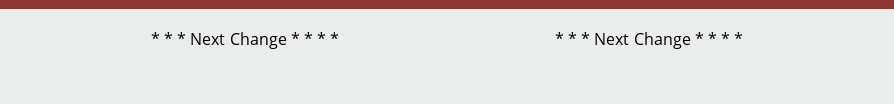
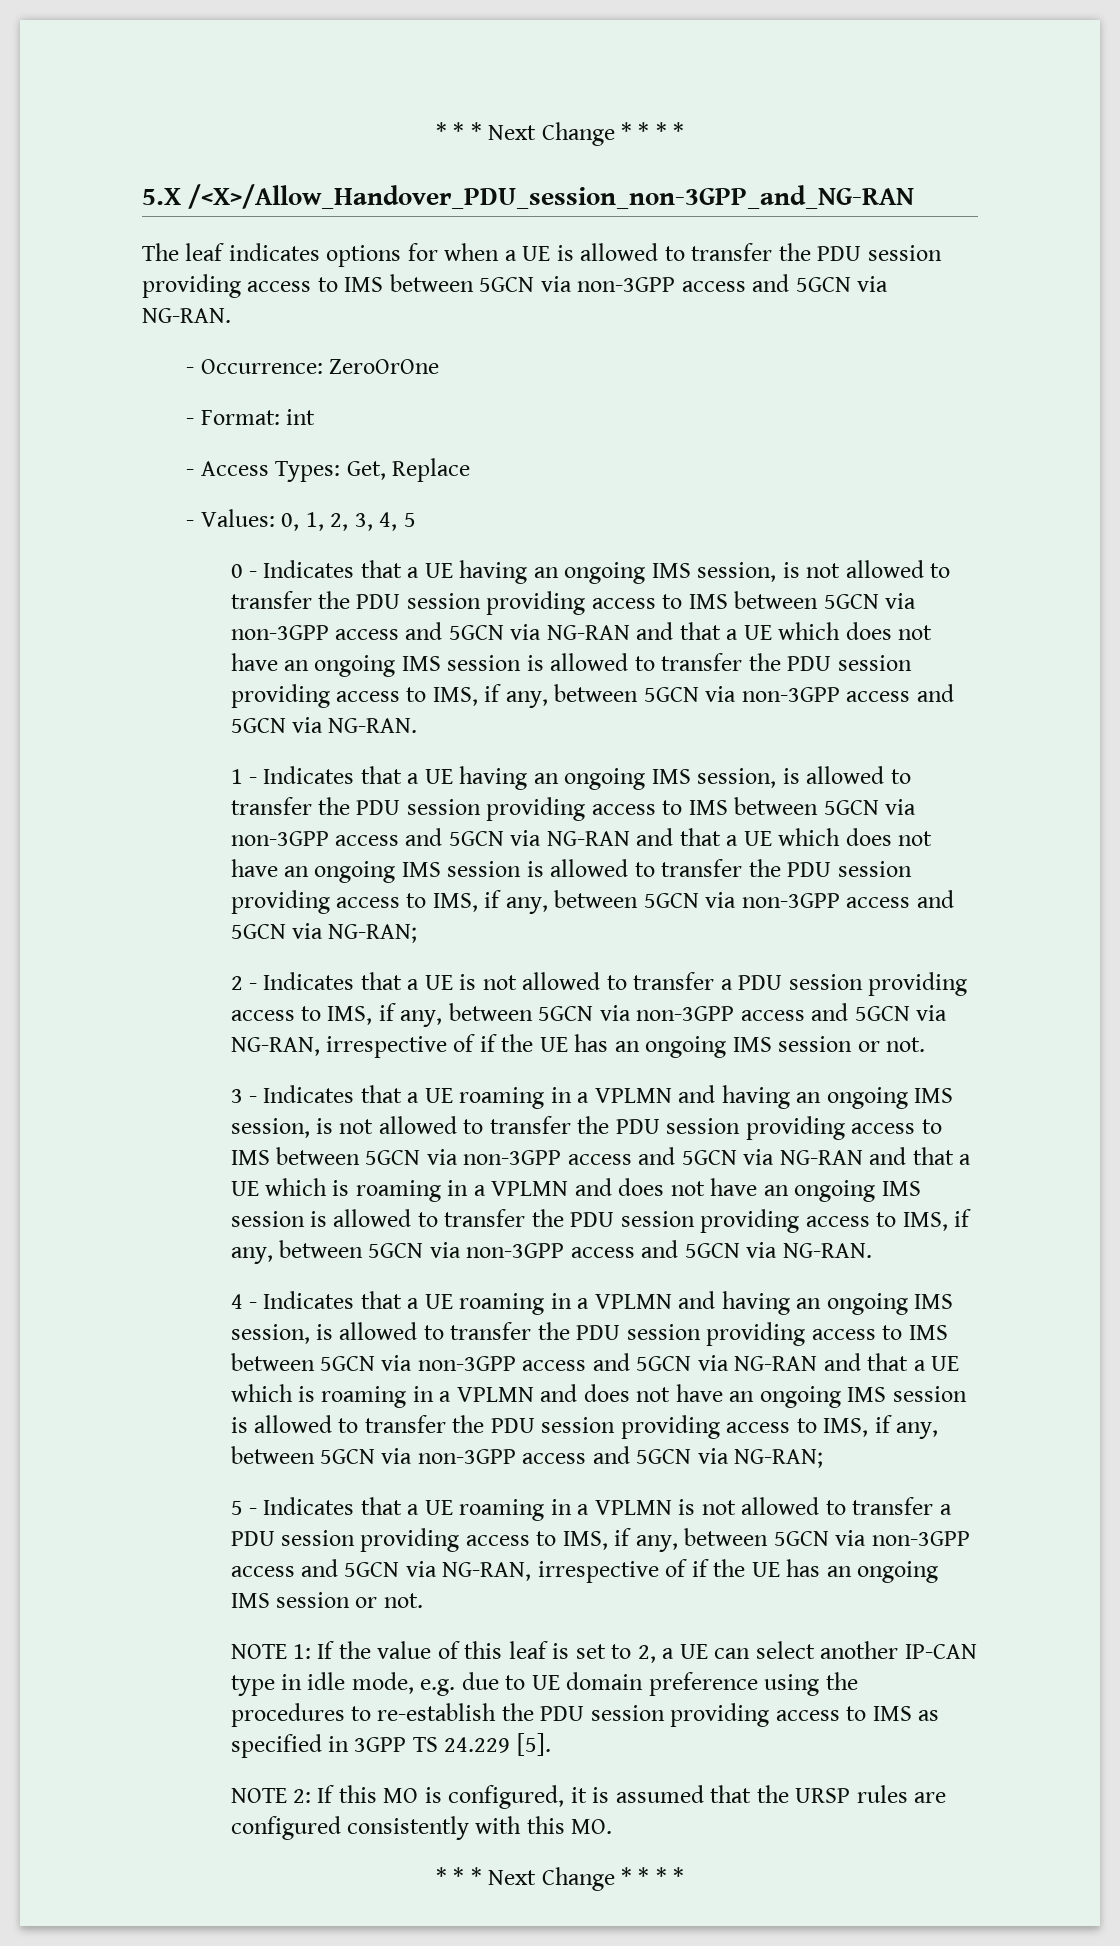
[150,32,340,49] * * * Next Change * * * * -> [435,122,685,146] [142,184,915,209] [142,243,942,267] [142,274,889,298] [142,308,231,323] [186,359,440,374] [186,409,316,425] [186,458,471,482] [186,509,416,531] [230,560,951,584] [230,591,917,615] [230,622,933,640] [230,653,912,677] [230,684,954,708] [230,717,418,733] [230,766,911,790] [230,797,917,821] [230,828,933,846] [230,859,912,883] [230,890,954,914] [230,923,418,943] [230,972,968,996] [230,1003,948,1027] [230,1034,926,1058] [230,1085,954,1109] [230,1116,942,1140] [230,1147,972,1165] [230,1178,921,1202] [230,1209,972,1233] [230,1240,872,1264] [230,1291,954,1315] [230,1322,948,1346] [230,1353,960,1371] [230,1384,967,1408] [230,1415,939,1439] [230,1446,824,1468] [230,1497,952,1521] [230,1528,970,1552] [230,1559,939,1583] [230,1592,423,1608] [230,1641,977,1663] [230,1672,858,1696] [230,1703,940,1727] [230,1733,551,1758] [230,1785,947,1809] [230,1816,613,1840] * * * Next Change * * * * // 5.X /<X>/Allow_Handover_PDU_session_non-3GPP_and_NG-RAN // The leaf indicates options for when a UE is allowed to transfer the PDU session providing access to IMS between 5GCN via non-3GPP access and 5GCN via NG-RAN. // - Occurrence: ZeroOrOne // - Format: int // - Access Types: Get, Replace // - Values: 0, 1, 2, 3, 4, 5 // 0 - Indicates that a UE having an ongoing IMS session, is not allowed to transfer the PDU session providing access to IMS between 5GCN via non-3GPP access and 5GCN via NG-RAN and that a UE which does not have an ongoing IMS session is allowed to transfer the PDU session providing access to IMS, if any, between 5GCN via non-3GPP access and 5GCN via NG-RAN. // 1 - Indicates that a UE having an ongoing IMS session, is allowed to transfer the PDU session providing access to IMS between 5GCN via non-3GPP access and 5GCN via NG-RAN and that a UE which does not have an ongoing IMS session is allowed to transfer the PDU session providing access to IMS, if any, between 5GCN via non-3GPP access and 5GCN via NG-RAN; // 2 - Indicates that a UE is not allowed to transfer a PDU session providing access to IMS, if any, between 5GCN via non-3GPP access and 5GCN via NG-RAN, irrespective of if the UE has an ongoing IMS session or not. // 3 - Indicates that a UE roaming in a VPLMN and having an ongoing IMS session, is not allowed to transfer the PDU session providing access to IMS between 5GCN via non-3GPP access and 5GCN via NG-RAN and that a UE which is roaming in a VPLMN and does not have an ongoing IMS session is allowed to transfer the PDU session providing access to IMS, if any, between 5GCN via non-3GPP access and 5GCN via NG-RAN. // 4 - Indicates that a UE roaming in a VPLMN and having an ongoing IMS session, is allowed to transfer the PDU session providing access to IMS between 5GCN via non-3GPP access and 5GCN via NG-RAN and that a UE which is roaming in a VPLMN and does not have an ongoing IMS session is allowed to transfer the PDU session providing access to IMS, if any, between 5GCN via non-3GPP access and 5GCN via NG-RAN; // 5 - Indicates that a UE roaming in a VPLMN is not allowed to transfer a PDU session providing access to IMS, if any, between 5GCN via non-3GPP access and 5GCN via NG-RAN, irrespective of if the UE has an ongoing IMS session or not. // NOTE 1: If the value of this leaf is set to 2, a UE can select another IP-CAN type in idle mode, e.g. due to UE domain preference using the procedures to re-establish the PDU session providing access to IMS as specified in 3GPP TS 24.229 [5]. // NOTE 2: If this MO is configured, it is assumed that the URSP rules are configured consistently with this MO.

